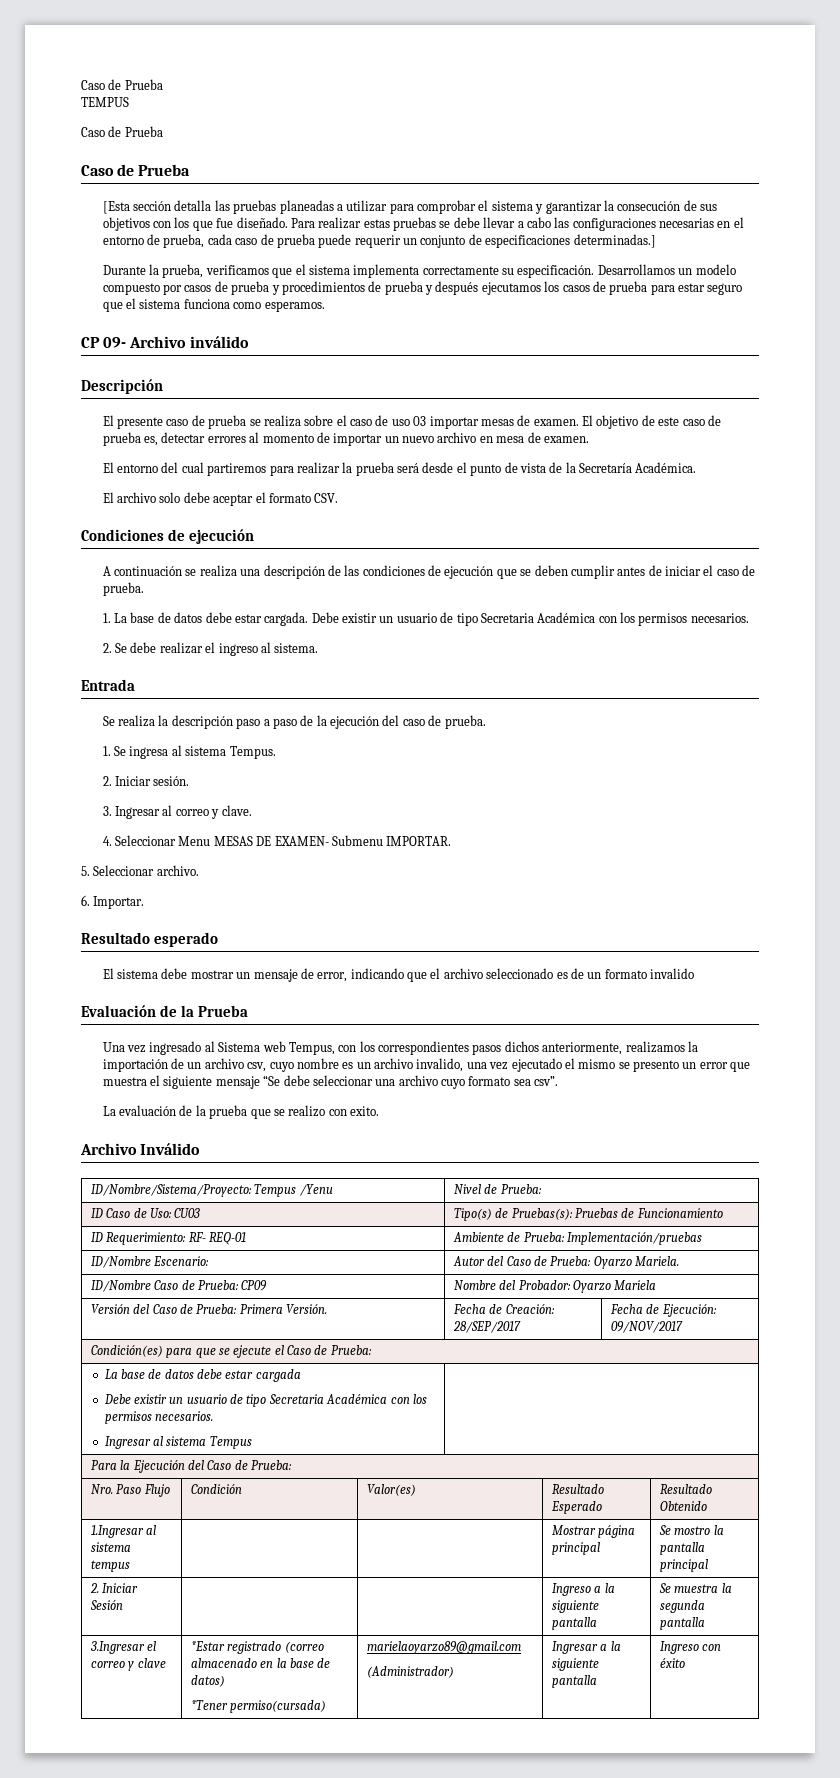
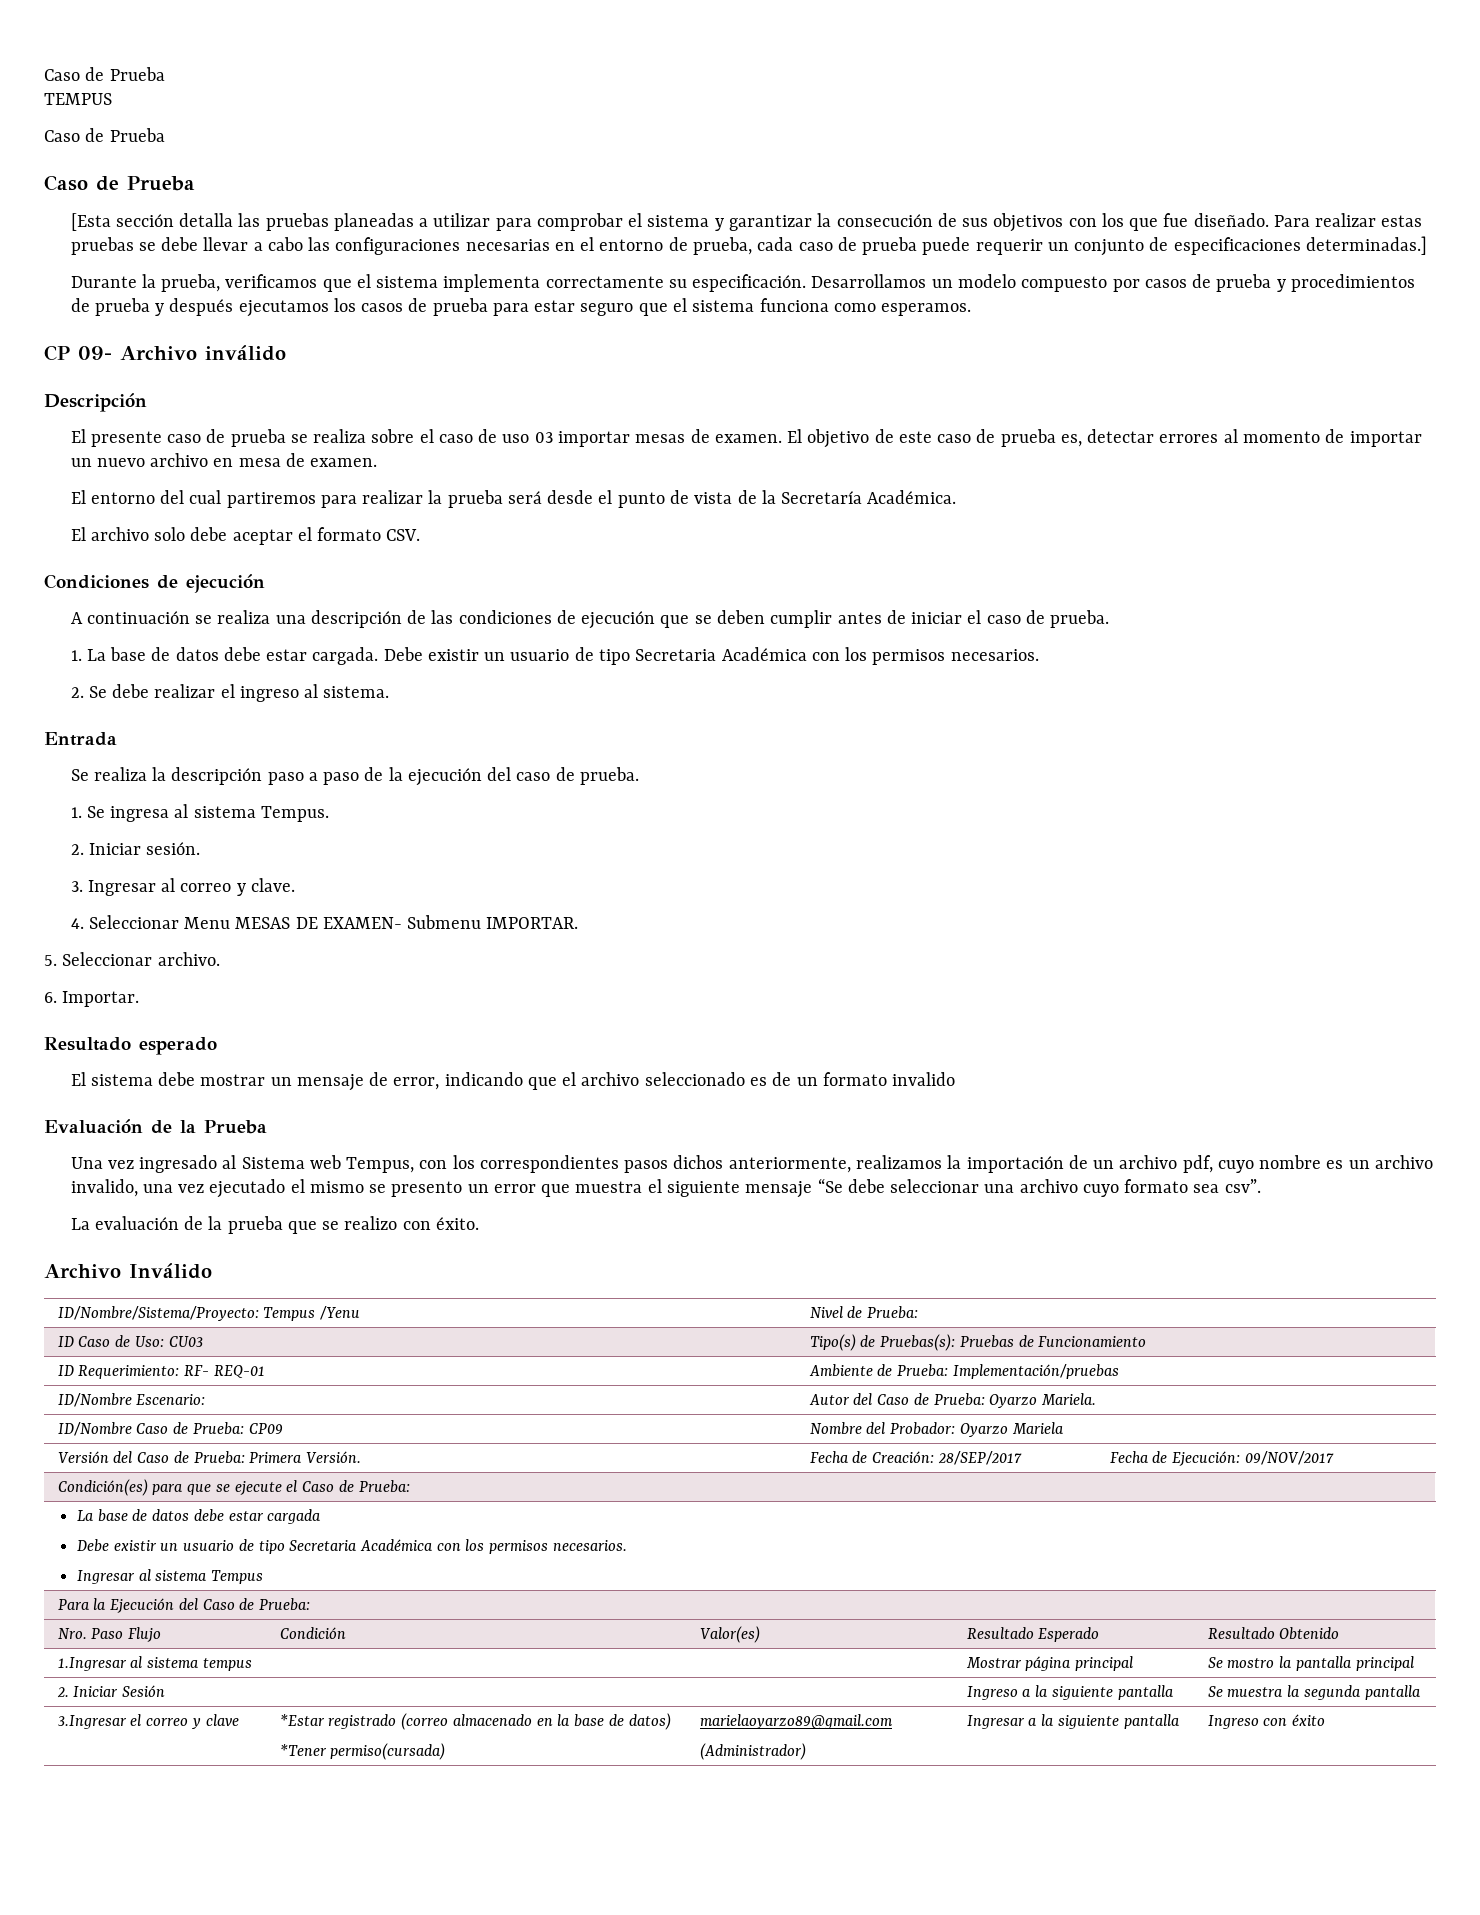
[247,1062,267,1072] csv, -> [1182,1155,1213,1173] pdf,
[350,1106,380,1116] exito. -> [435,1217,479,1230] éxito.

